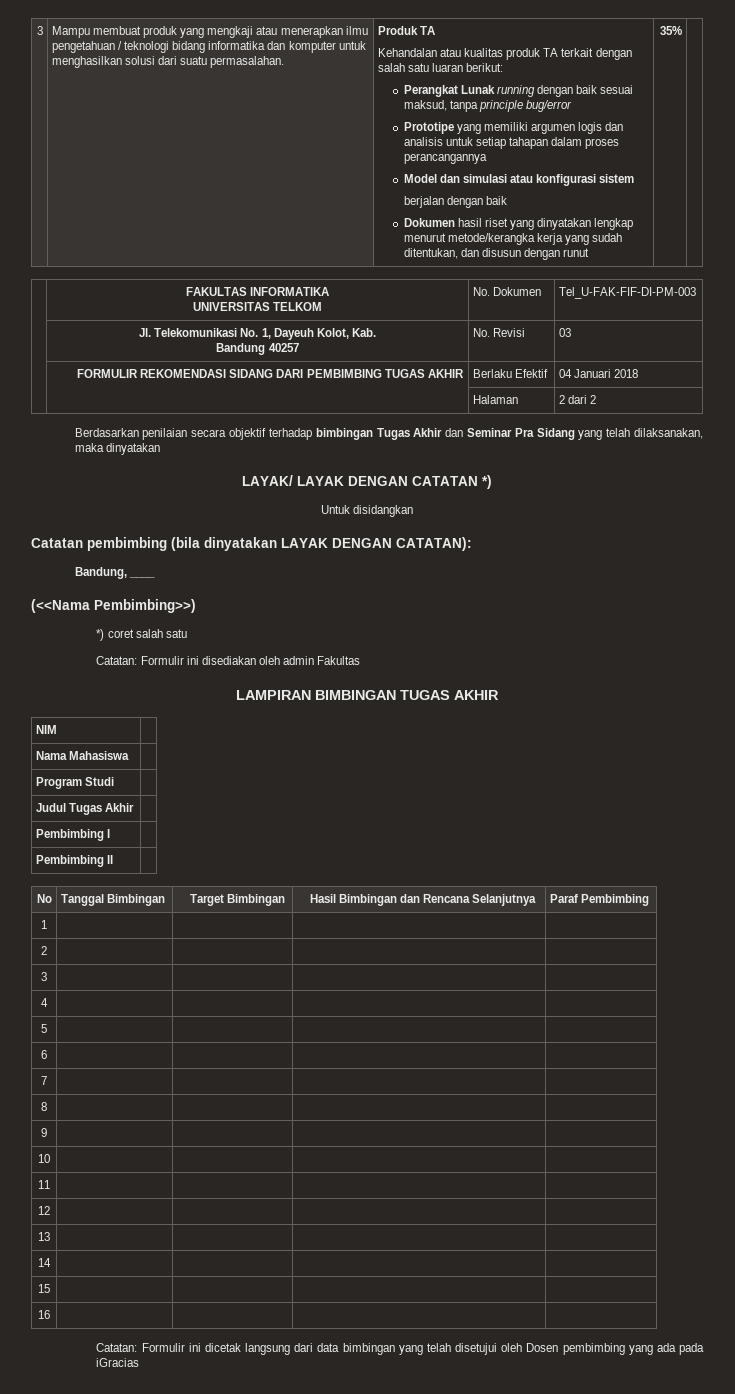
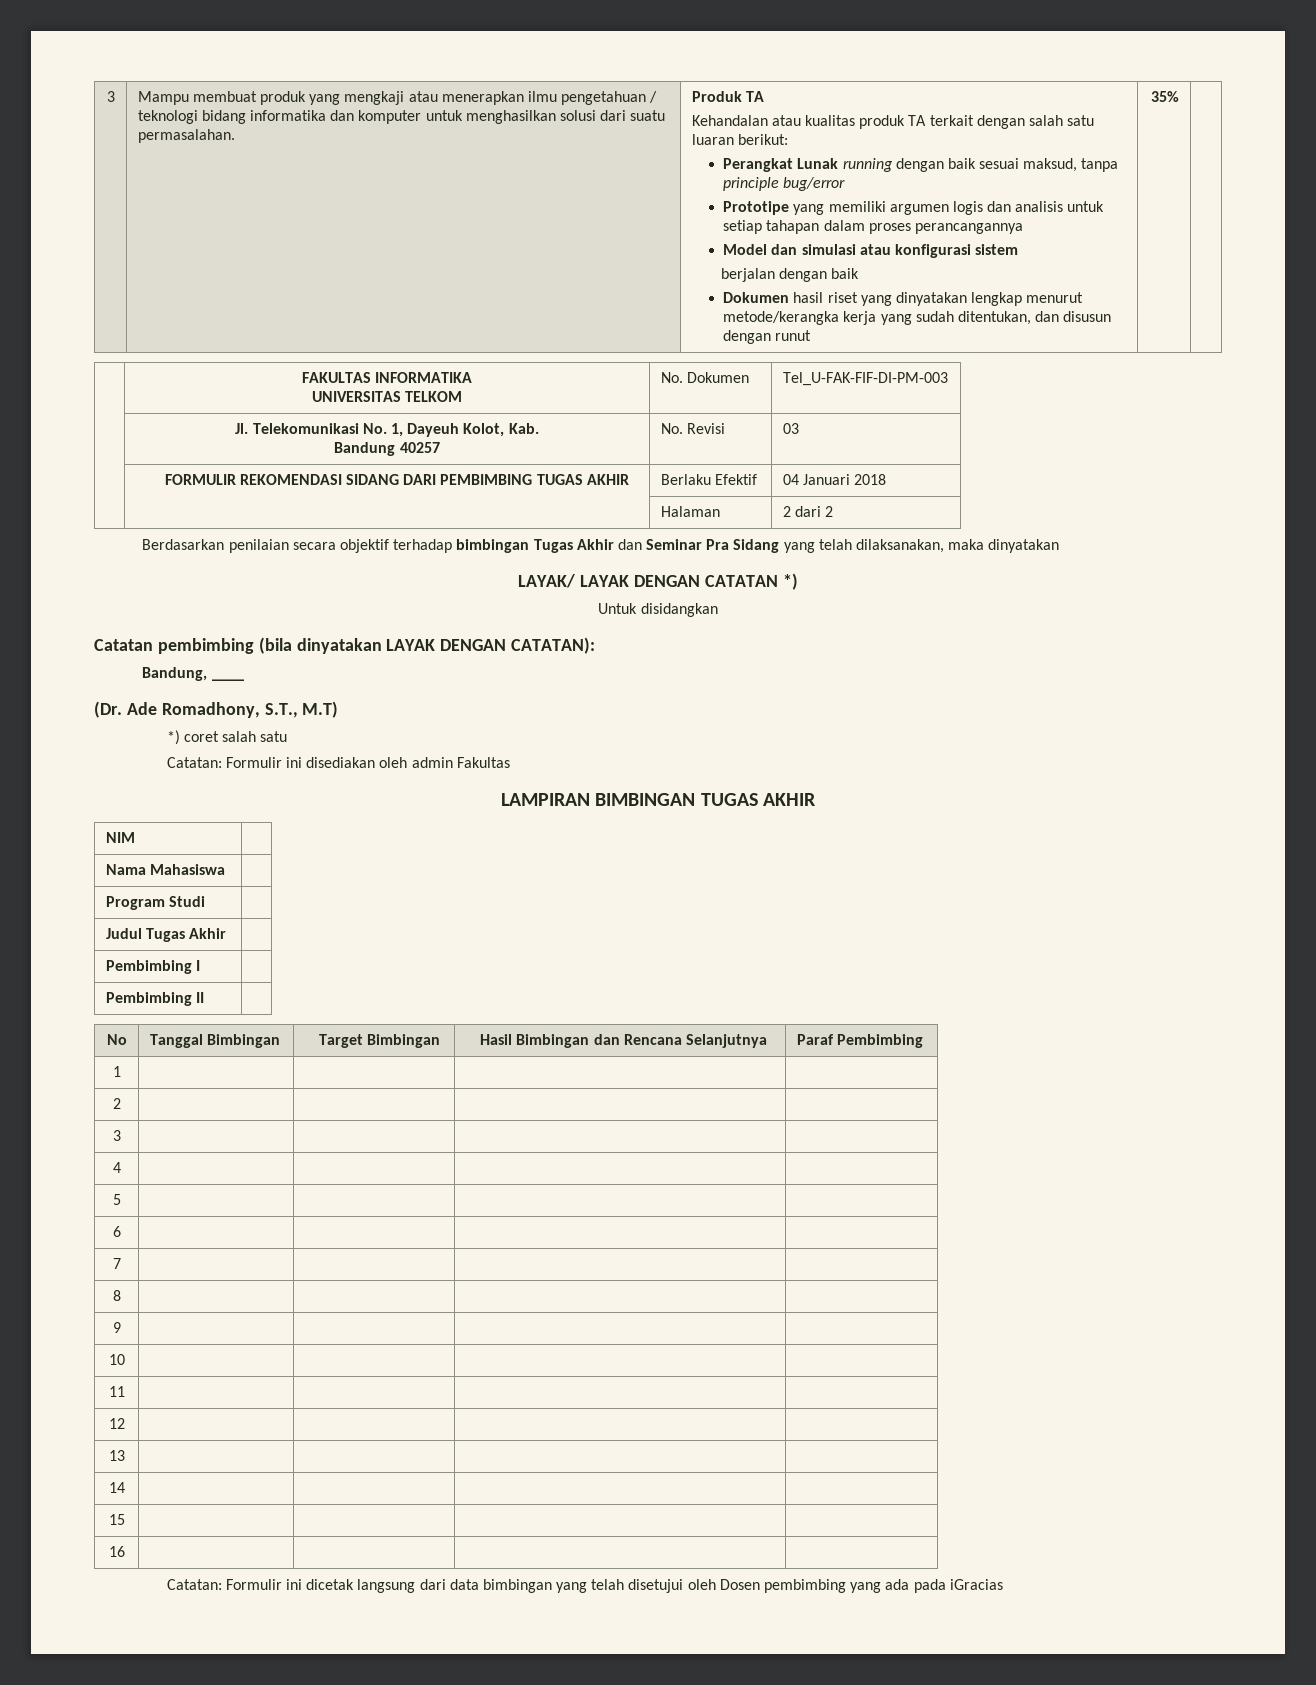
[31,599,196,613] (<<Nama Pembimbing>>) -> [94,701,339,718] (Dr. Ade Romadhony, S.T., M.T)

